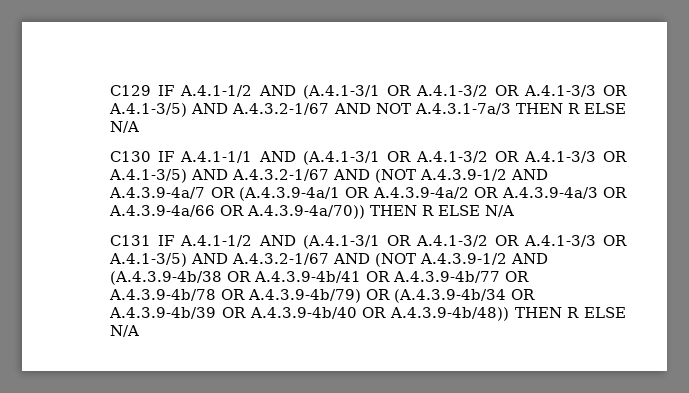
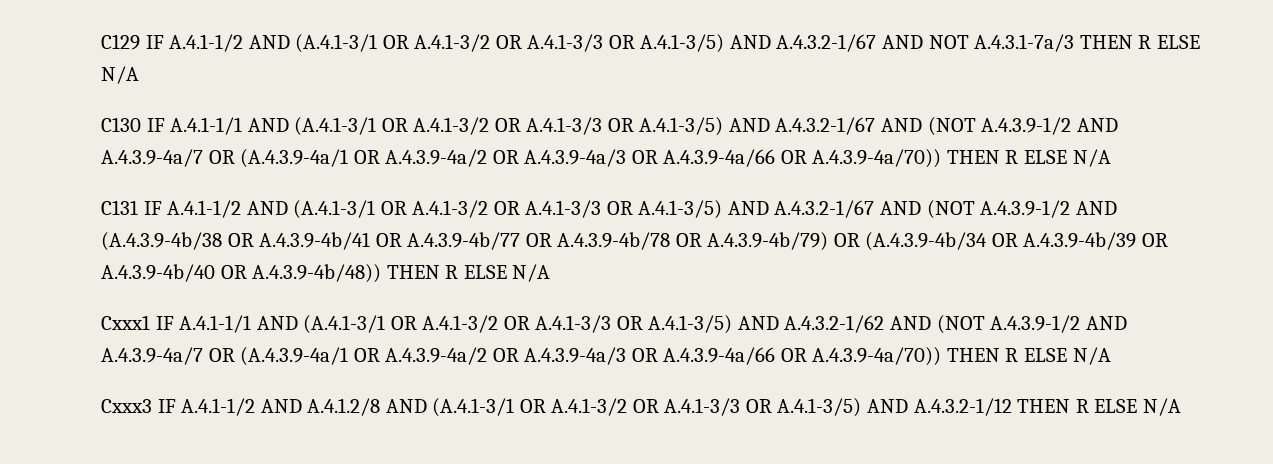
(140, 331) none -> [101,315,1127,334] [101,347,1111,366] [101,398,1181,417] // Cxxx1 IF A.4.1-1/1 AND (A.4.1-3/1 OR A.4.1-3/2 OR A.4.1-3/3 OR A.4.1-3/5) AND A.4.3.2-1/62 AND (NOT A.4.3.9-1/2 AND A.4.3.9-4a/7 OR (A.4.3.9-4a/1 OR A.4.3.9-4a/2 OR A.4.3.9-4a/3 OR A.4.3.9-4a/66 OR A.4.3.9-4a/70)) THEN R ELSE N/A // Cxxx3 IF A.4.1-1/2 AND A.4.1.2/8 AND (A.4.1-3/1 OR A.4.1-3/2 OR A.4.1-3/3 OR A.4.1-3/5) AND A.4.3.2-1/12 THEN R ELSE N/A

